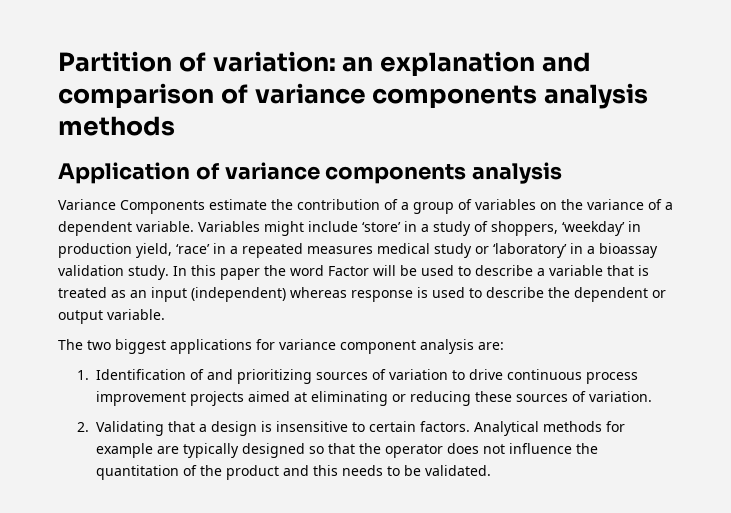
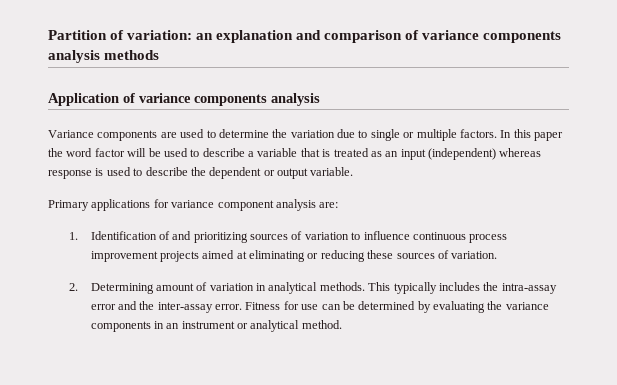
[120,199,673,214] [58,221,641,236] [58,243,658,258] [58,265,169,280] Components estimate the contribution of a group of variables on the variance of a dependent variable. Variables might include ‘store’ in a study of shoppers, ‘weekday’ in production yield, ‘race’ in a repeated measures medical study or ‘laboratory’ in a bioassay validation study. -> [97,129,497,141] components are used to determine the variation due to single or multiple factors.
[328,266,369,276] Factor -> [94,148,125,157] factor
[58,339,166,354] The two biggest -> [48,200,89,211] Primary
[468,369,503,380] drive -> [363,231,410,240] influence
[95,421,625,436] [95,443,598,458] [95,465,491,480] Validating that a design is insensitive to certain factors. Analytical methods for example are typically designed so that the operator does not influence the quantitation of the product and this needs to be validated. -> [90,282,557,294] [90,301,549,313] [90,320,342,332] Determining amount of variation in analytical methods. This typically includes the intra-assay error and the inter-assay error. Fitness for use can be determined by evaluating the variance components in an instrument or analytical method.

